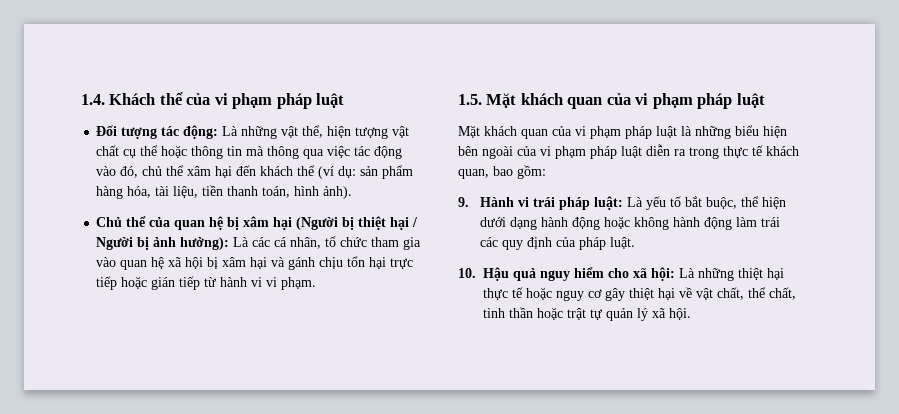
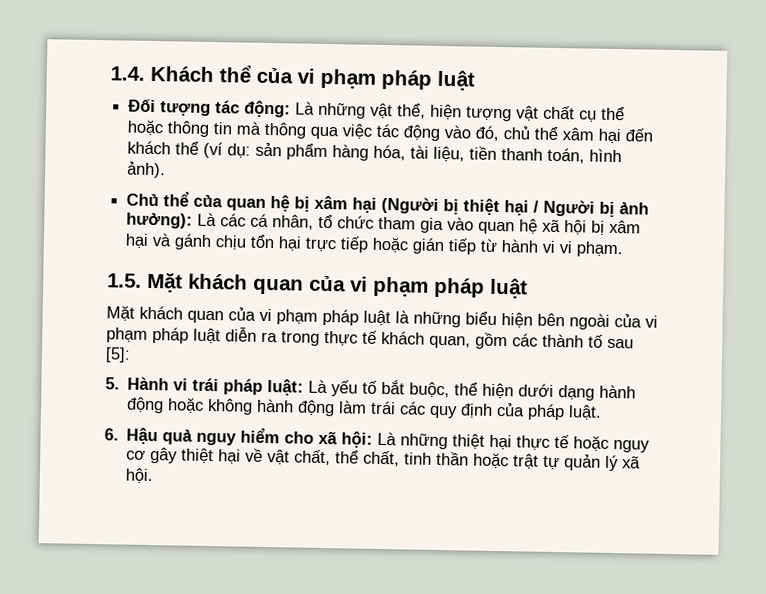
[493,165,546,179] [458,197,469,207] bao gồm: // 9. -> [475,332,634,350] [105,347,131,363] [105,377,120,390] gồm các thành tố sau [5]: // 5.
[458,268,476,278] 10. -> [104,428,119,441] 6.

